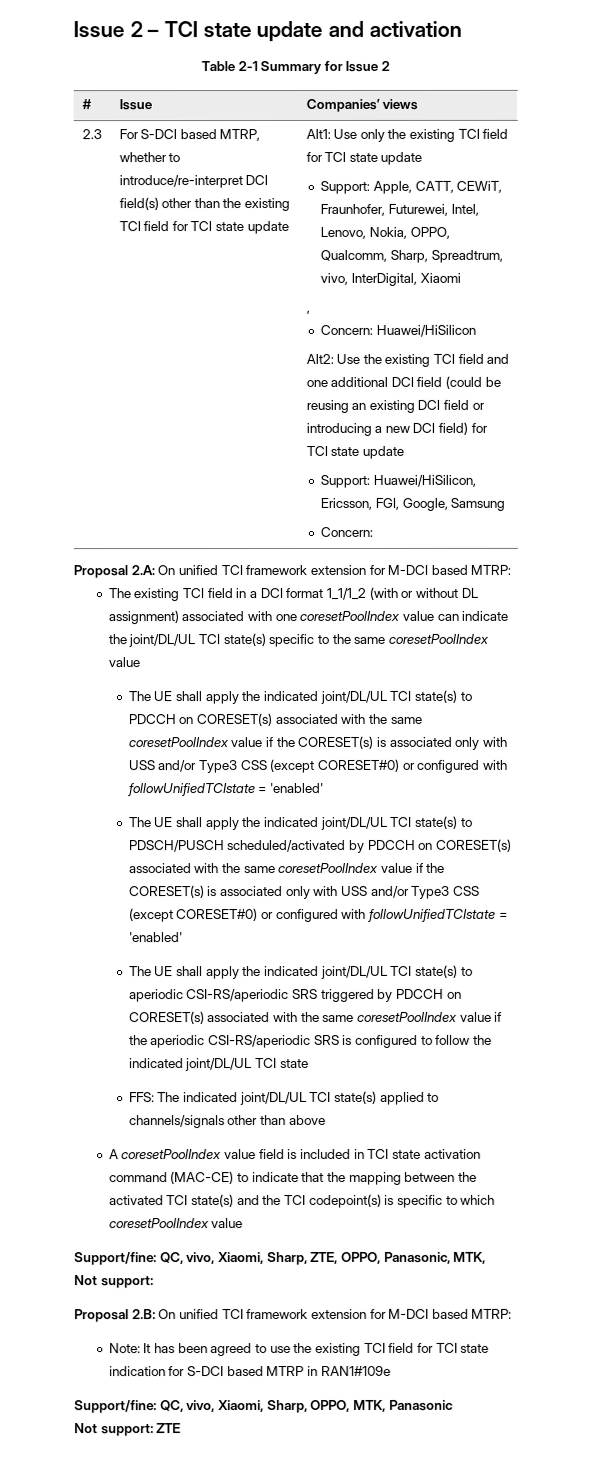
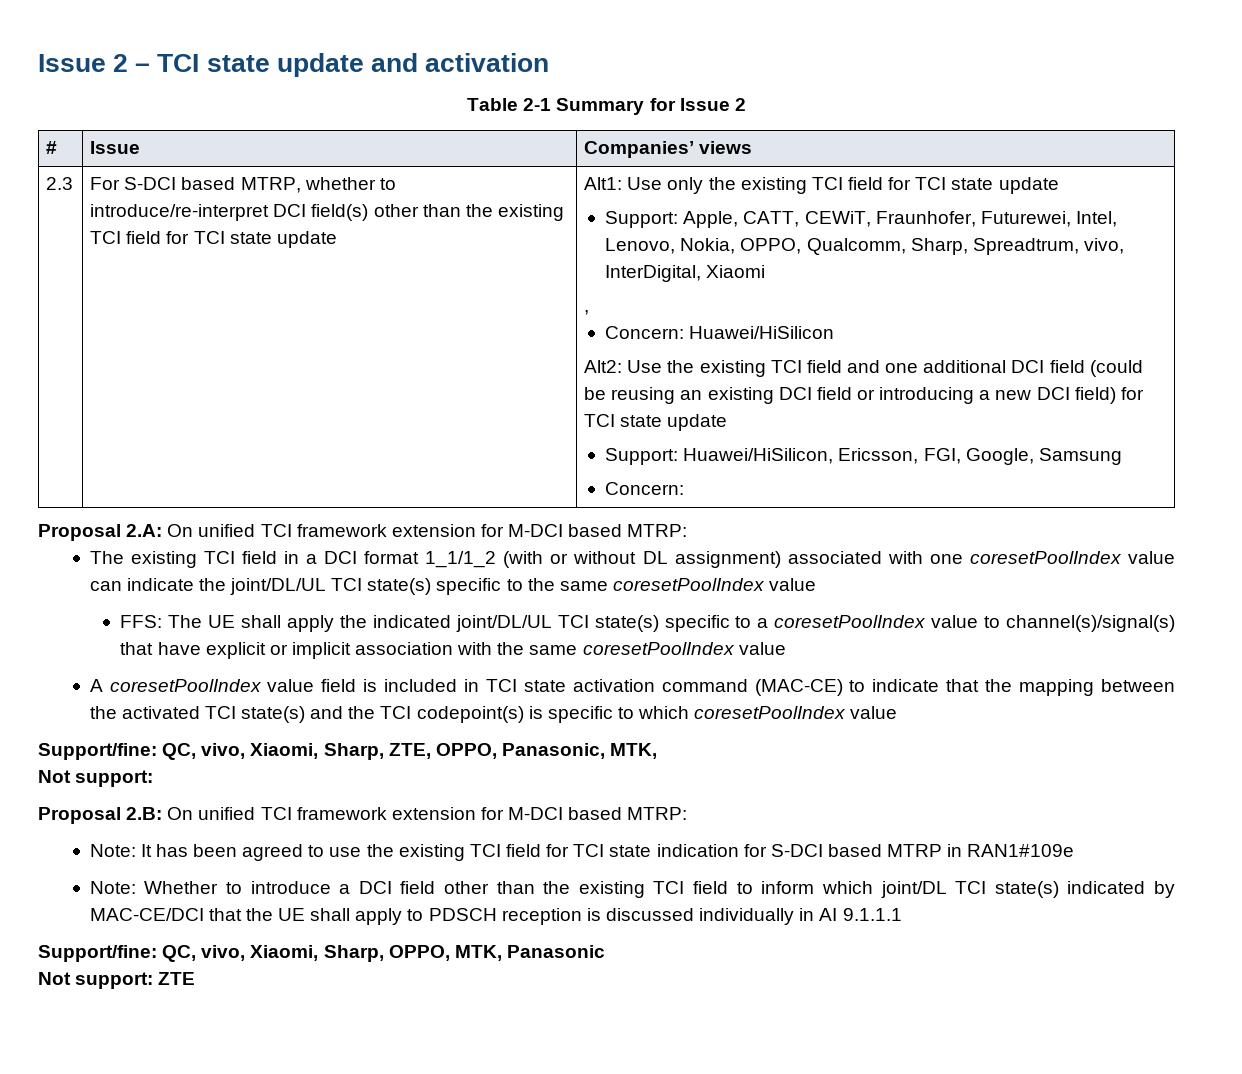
[127,689,472,705] [127,713,422,727] [128,735,508,750] [128,758,508,774] [127,782,325,797] [128,815,473,831] [128,838,512,853] [128,862,446,874] [128,885,480,900] [128,908,508,923] [128,932,183,943] [128,964,473,980] [128,988,462,1003] [128,1011,503,1025] [128,1034,492,1049] [128,1058,309,1072] [128,1090,440,1106] [128,1114,326,1129] The UE shall apply the indicated joint/DL/UL TCI state(s) to PDCCH on CORESET(s) associated with the same coresetPoolIndex value if the CORESET(s) is associated only with USS and/or Type3 CSS (except CORESET#0) or configured with followUnifiedTCIstate = 'enabled' // The UE shall apply the indicated joint/DL/UL TCI state(s) to PDSCH/PUSCH scheduled/activated by PDCCH on CORESET(s) associated with the same coresetPoolIndex value if the CORESET(s) is associated only with USS and/or Type3 CSS (except CORESET#0) or configured with followUnifiedTCIstate = 'enabled' // The UE shall apply the indicated joint/DL/UL TCI state(s) to aperiodic CSI-RS/aperiodic SRS triggered by PDCCH on CORESET(s) associated with the same coresetPoolIndex value if the aperiodic CSI-RS/aperiodic SRS is configured to follow the indicated joint/DL/UL TCI state // FFS: The indicated joint/DL/UL TCI state(s) applied to channels/signals other than above -> [120,615,1176,632] [120,642,786,659] FFS: The UE shall apply the indicated joint/DL/UL TCI state(s) specific to a coresetPoolIndex value to channel(s)/signal(s) that have explicit or implicit association with the same coresetPoolIndex value
(391, 1370) none -> [89,881,1175,898] [89,908,902,925] // Note: Whether to introduce a DCI field other than the existing TCI field to inform which joint/DL TCI state(s) indicated by MAC-CE/DCI that the UE shall apply to PDSCH reception is discussed individually in AI 9.1.1.1

